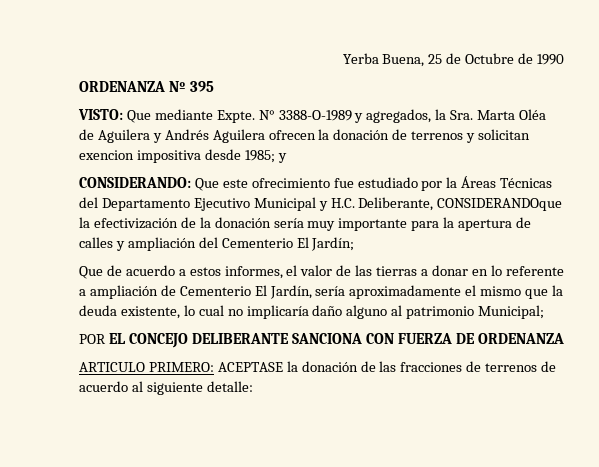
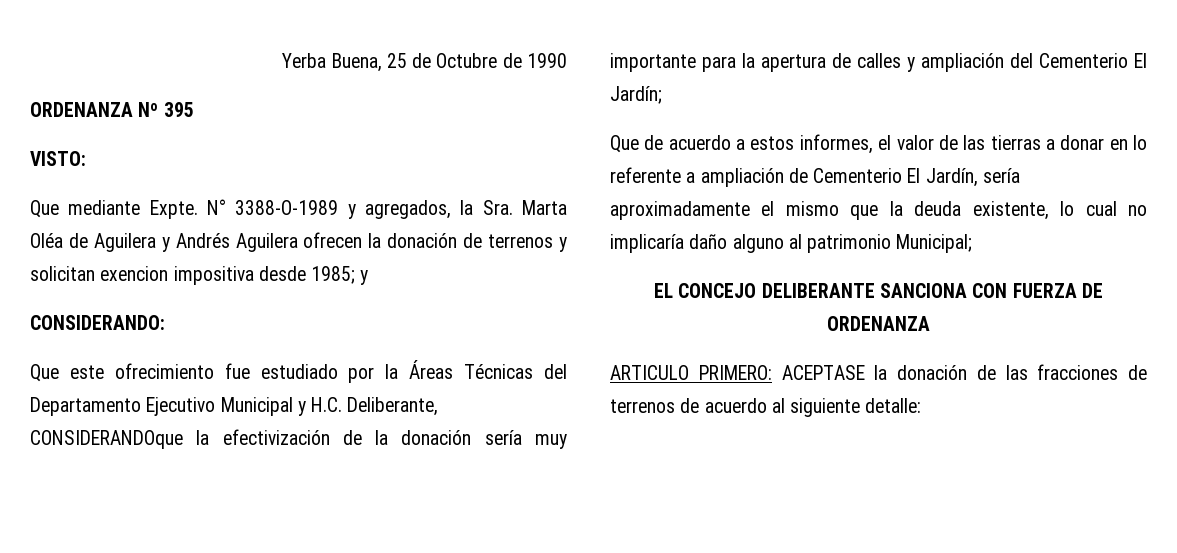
(123, 114) none -> (86, 158) //
(191, 182) none -> (165, 322) //
[79,334,107,344] POR -> (973, 243) none

